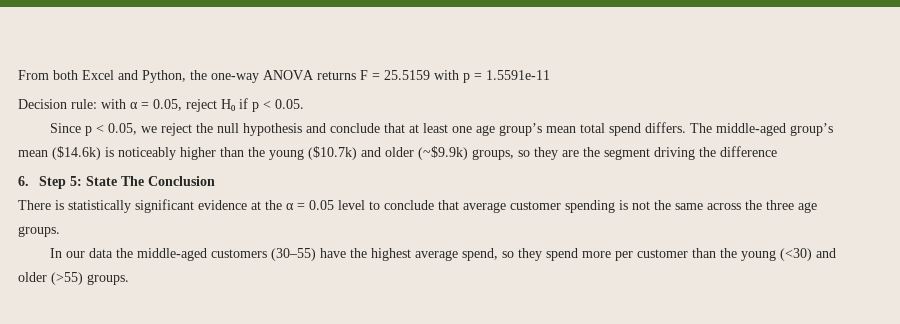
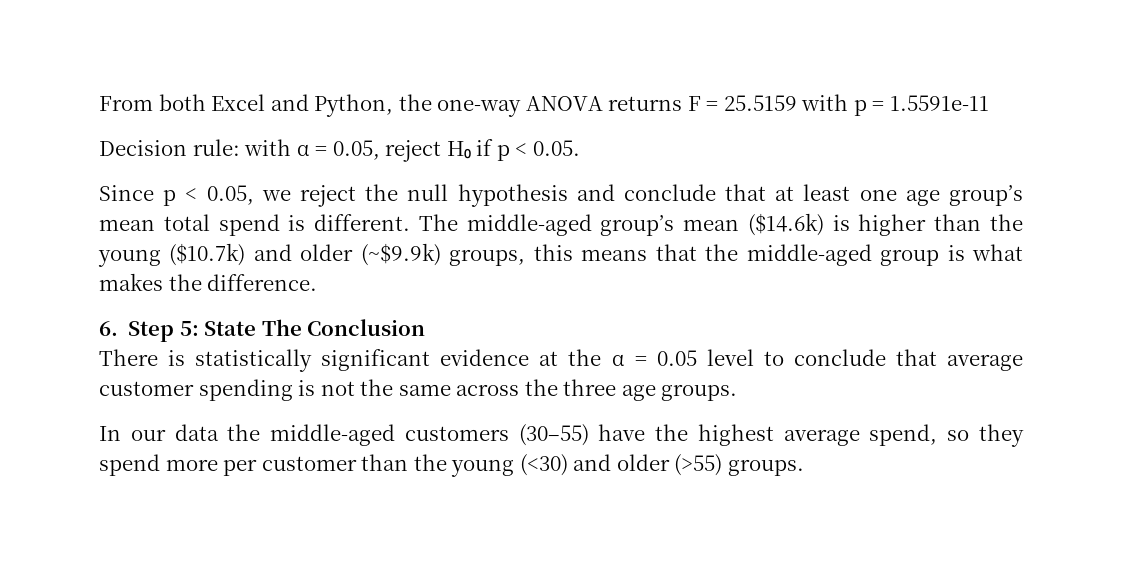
[644,122,686,133] differs. -> [288,214,411,231] is different.
[118,147,176,160] noticeably -> (850, 223) none
[518,146,777,160] so they are the segment driving the difference -> [533,244,1023,266] [99,273,318,291] this means that the middle-aged group is what makes the difference.

